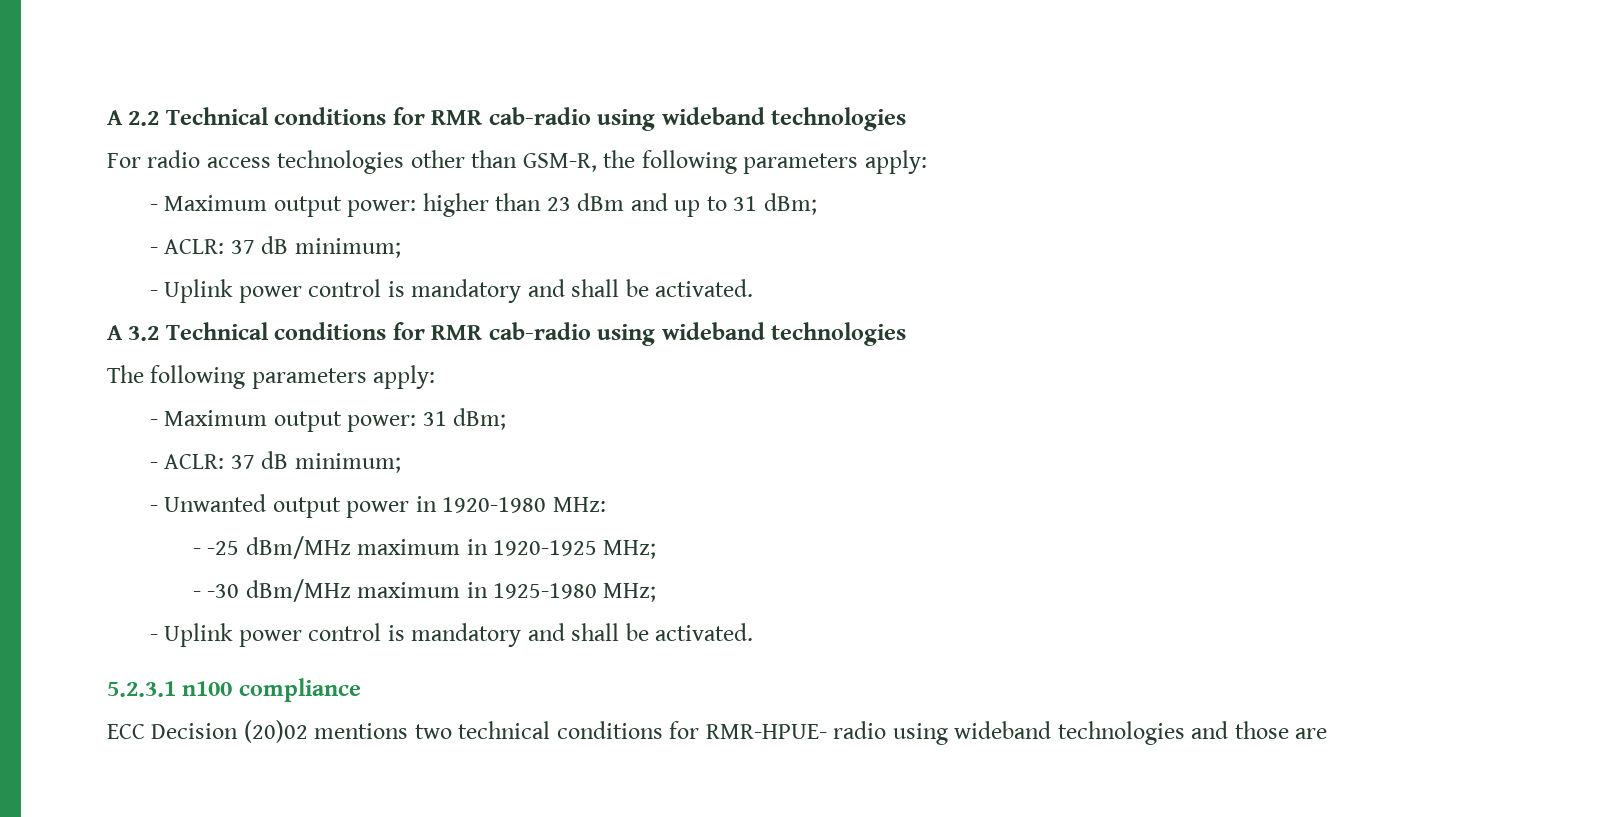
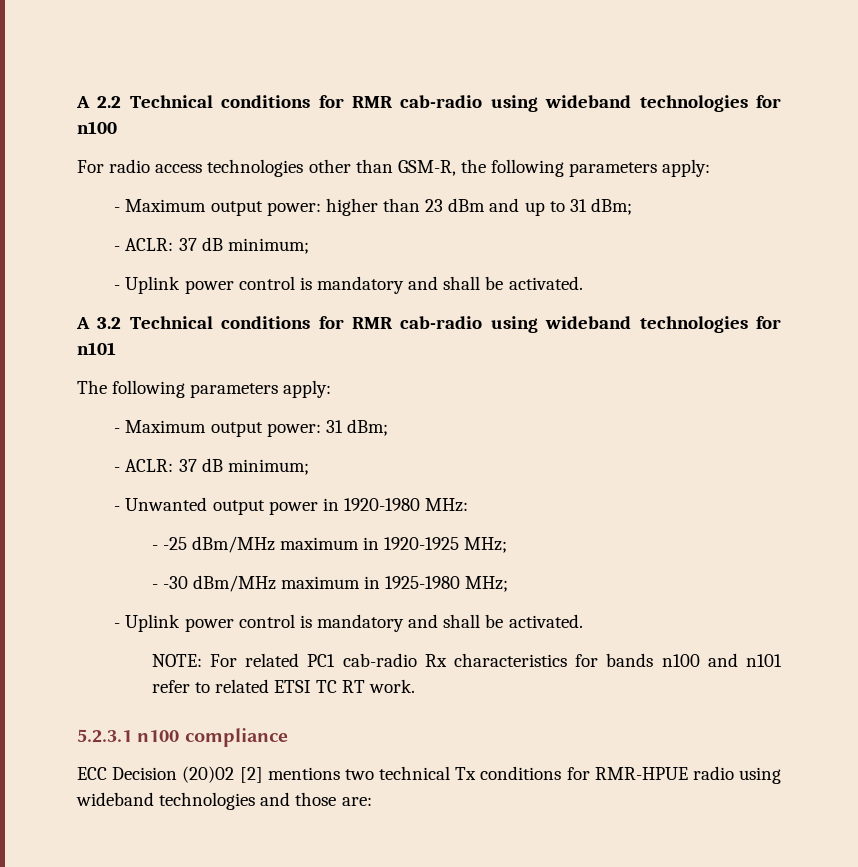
(907, 119) none -> [755,95,781,108] [77,121,117,134] for n100
(907, 334) none -> [755,316,781,329] [77,342,116,355] for n101
(754, 632) none -> [151,653,782,667] [151,679,416,693] // NOTE: For related PC1 cab-radio Rx characteristics for bands n100 and n101 refer to related ETSI TC RT work.
(308, 731) none -> [239,767,263,783] [2]
[556,721,827,739] conditions for RMR-HPUE- -> [455,766,688,780] Tx conditions for RMR-HPUE
[1295,728,1328,739] are -> [341,797,372,806] are:

